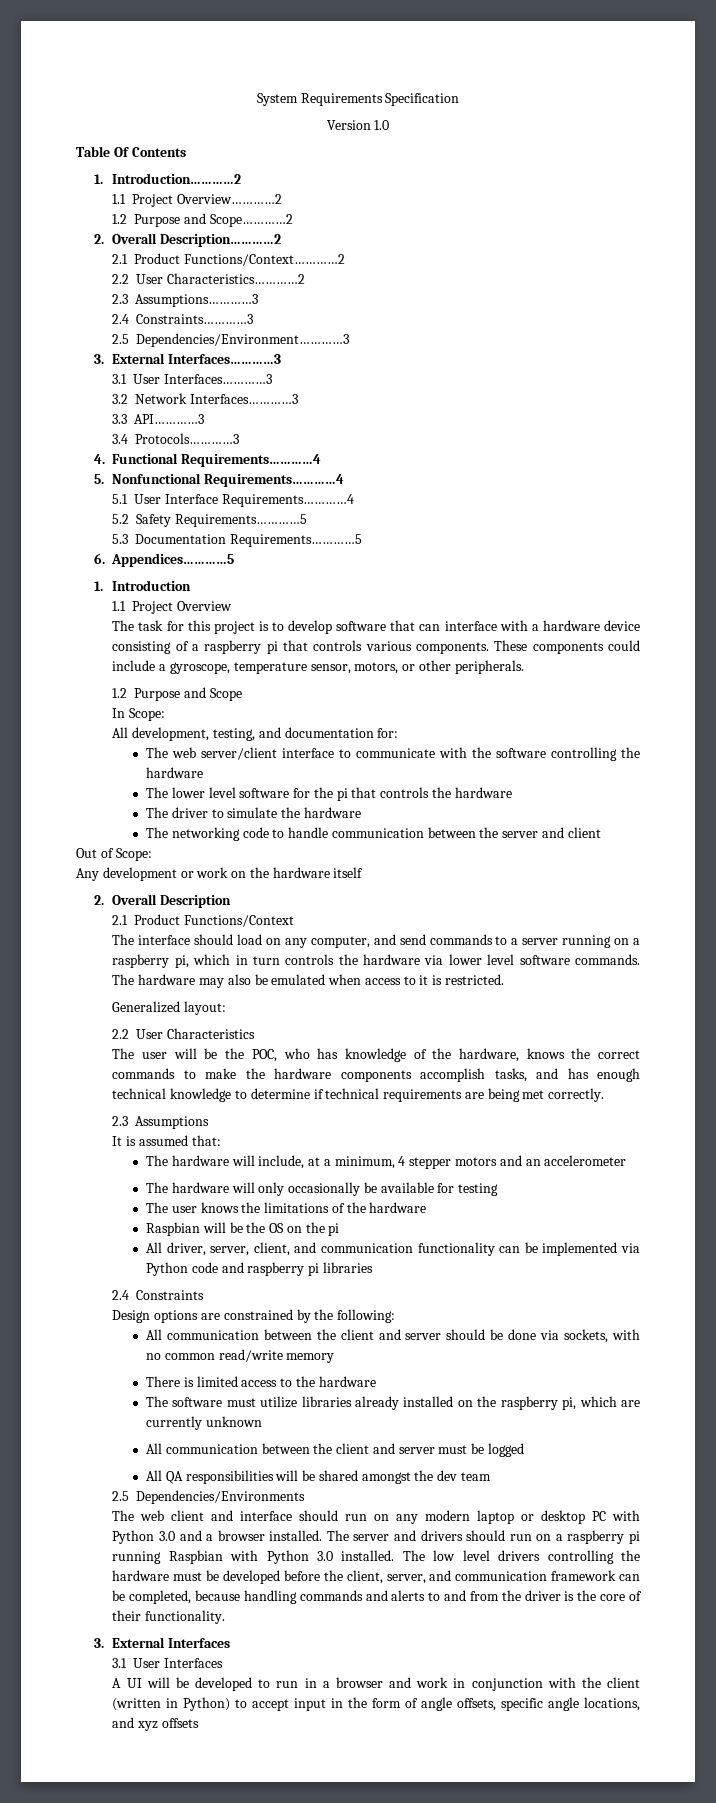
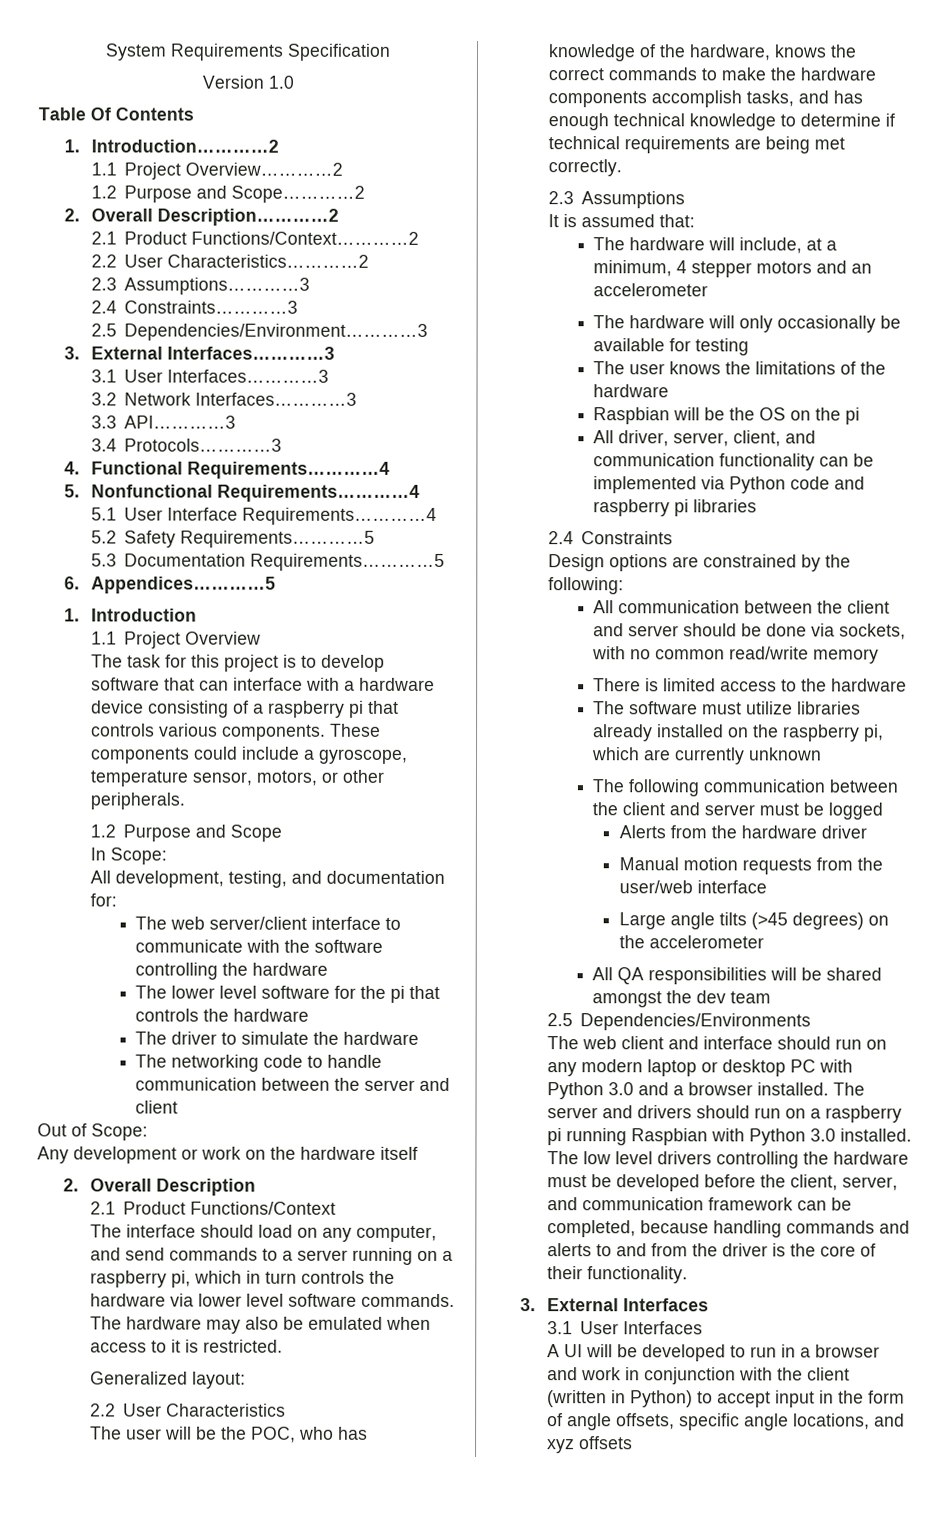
[145,1443,162,1454] All -> [592,779,700,797] The following
(524, 1450) none -> [618,825,867,839] [618,857,883,875] [618,880,767,894] [618,912,889,930] [618,935,764,949] // Alerts from the hardware driver // Manual motion requests from the user/web interface // Large angle tilts (>45 degrees) on the accelerometer

